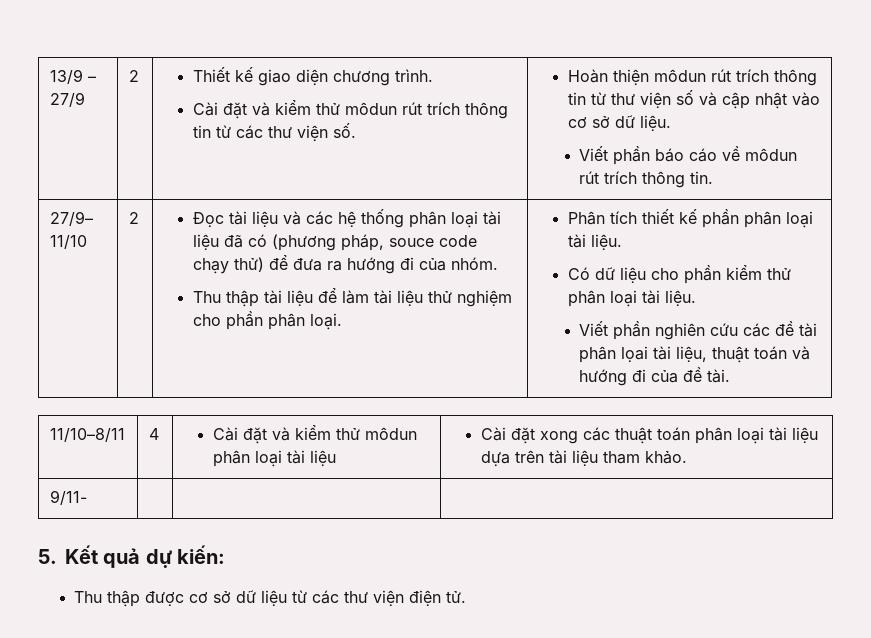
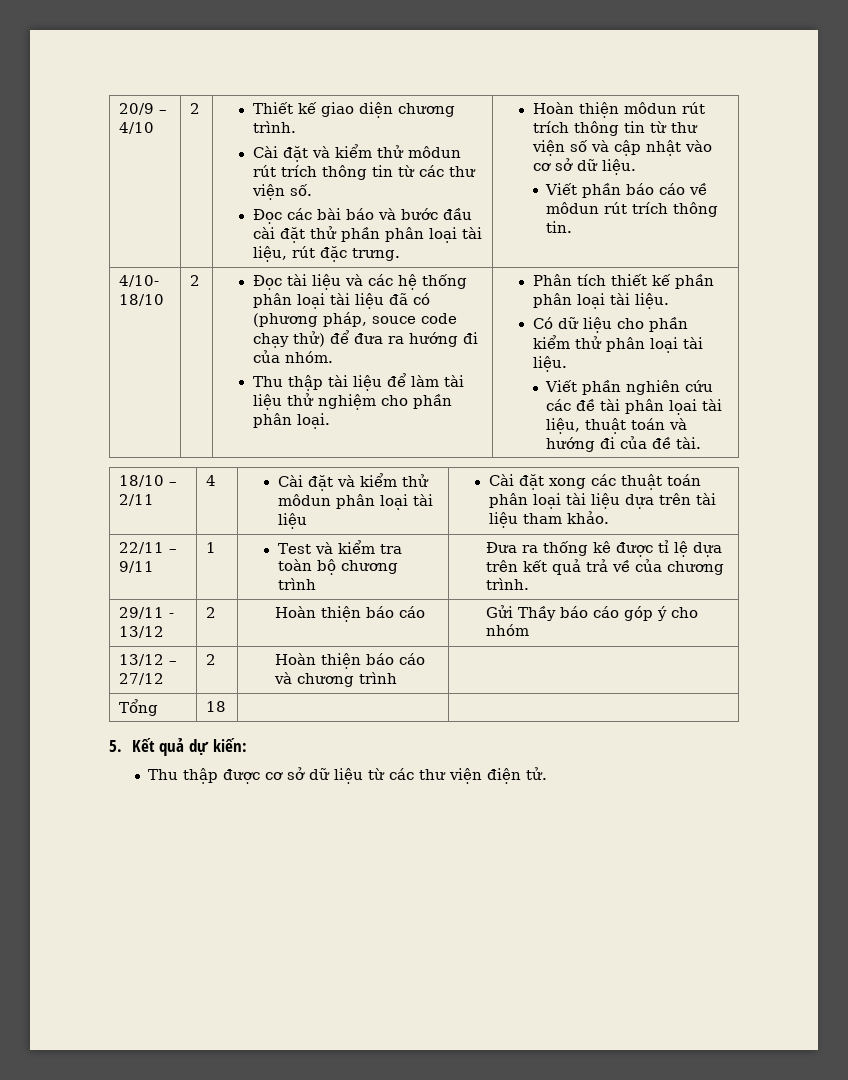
[49,69,96,84] [49,92,85,107] 13/9 – 27/9 -> [119,103,168,115] [119,122,155,134] 20/9 – 4/10
(356, 130) none -> [252,208,472,224] [252,226,482,243] [252,246,400,262] // Đọc các bài báo và bước đầu cài đặt thử phần phân loại tài liệu, rút đặc trưng.
[49,211,93,226] [49,235,87,249] 27/9– 11/10 -> [119,275,160,287] [119,294,165,306] 4/10- 18/10
[49,428,125,442] 11/10–8/11 -> [119,475,178,487] [119,494,155,506] 18/10 – 2/11
[49,490,87,505] 9/11- | -> [119,542,178,554] [119,561,155,573] [206,542,217,553] [277,540,402,554] [277,559,398,575] [277,578,316,590] [485,540,722,557] [485,559,724,575] [485,578,529,590] [119,607,175,619] [119,626,165,638] [206,607,217,618] [274,606,425,622] [485,605,698,621] [485,624,529,636] [119,654,178,666] [119,673,165,685] [206,654,217,665] [274,653,425,669] [273,672,397,687] [119,699,159,716] [206,701,227,712] 22/11 – 9/11 | 1 | Test và kiểm tra toàn bộ chương trình | Đưa ra thống kê được tỉ lệ dựa trên kết quả trả về của chương trình. // 29/11 - 13/12 | 2 | Hoàn thiện báo cáo | Gửi Thầy báo cáo góp ý cho nhóm // 13/12 – 27/12 | 2 | Hoàn thiện báo cáo và chương trình | // Tổng | 18

